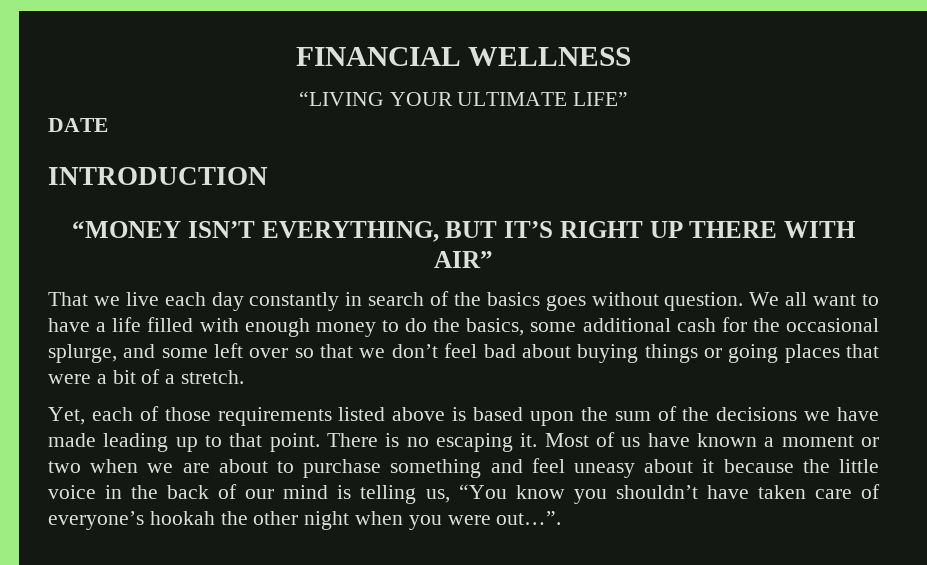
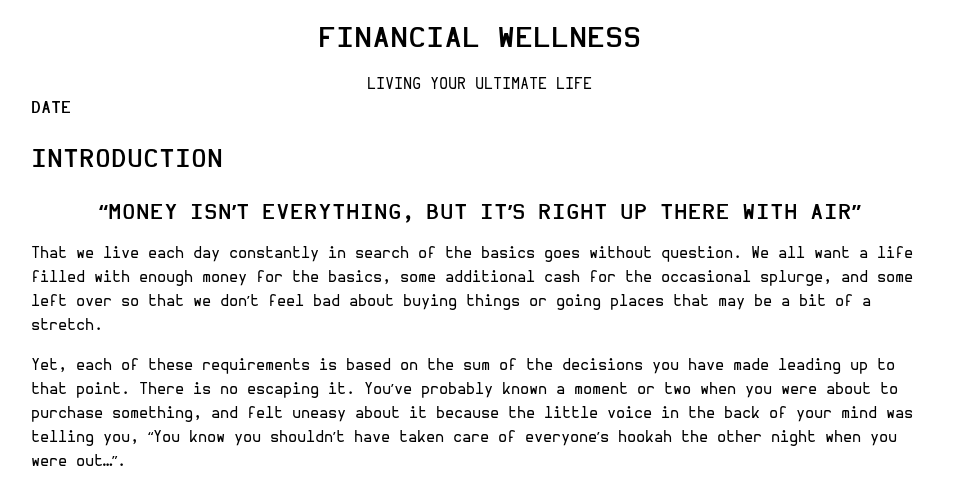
[298,91,384,106] “LIVING -> [367,77,421,89] LIVING
[573,92,629,106] LIFE” -> [556,77,592,89] LIFE
[861,294,879,306] [48,318,90,332] to have -> (850, 252) none
[381,318,427,332] to do -> [256,270,283,282] for
[48,374,91,384] were -> [718,294,772,310] may be
[164,407,446,426] those requirements listed above -> [148,358,310,374] these requirements
[529,411,574,426] upon -> [400,362,418,370] on
[804,411,831,421] we -> [652,362,679,374] you
[544,432,690,447] Most of us have -> [364,382,493,398] You’ve probably
[147,463,210,473] we are -> [745,386,817,398] you were
[390,458,565,478] something and feel -> [112,406,283,422] something, and felt
[245,485,450,504] our mind is telling us, -> [796,406,913,422] [31,430,139,446] your mind was telling you,

